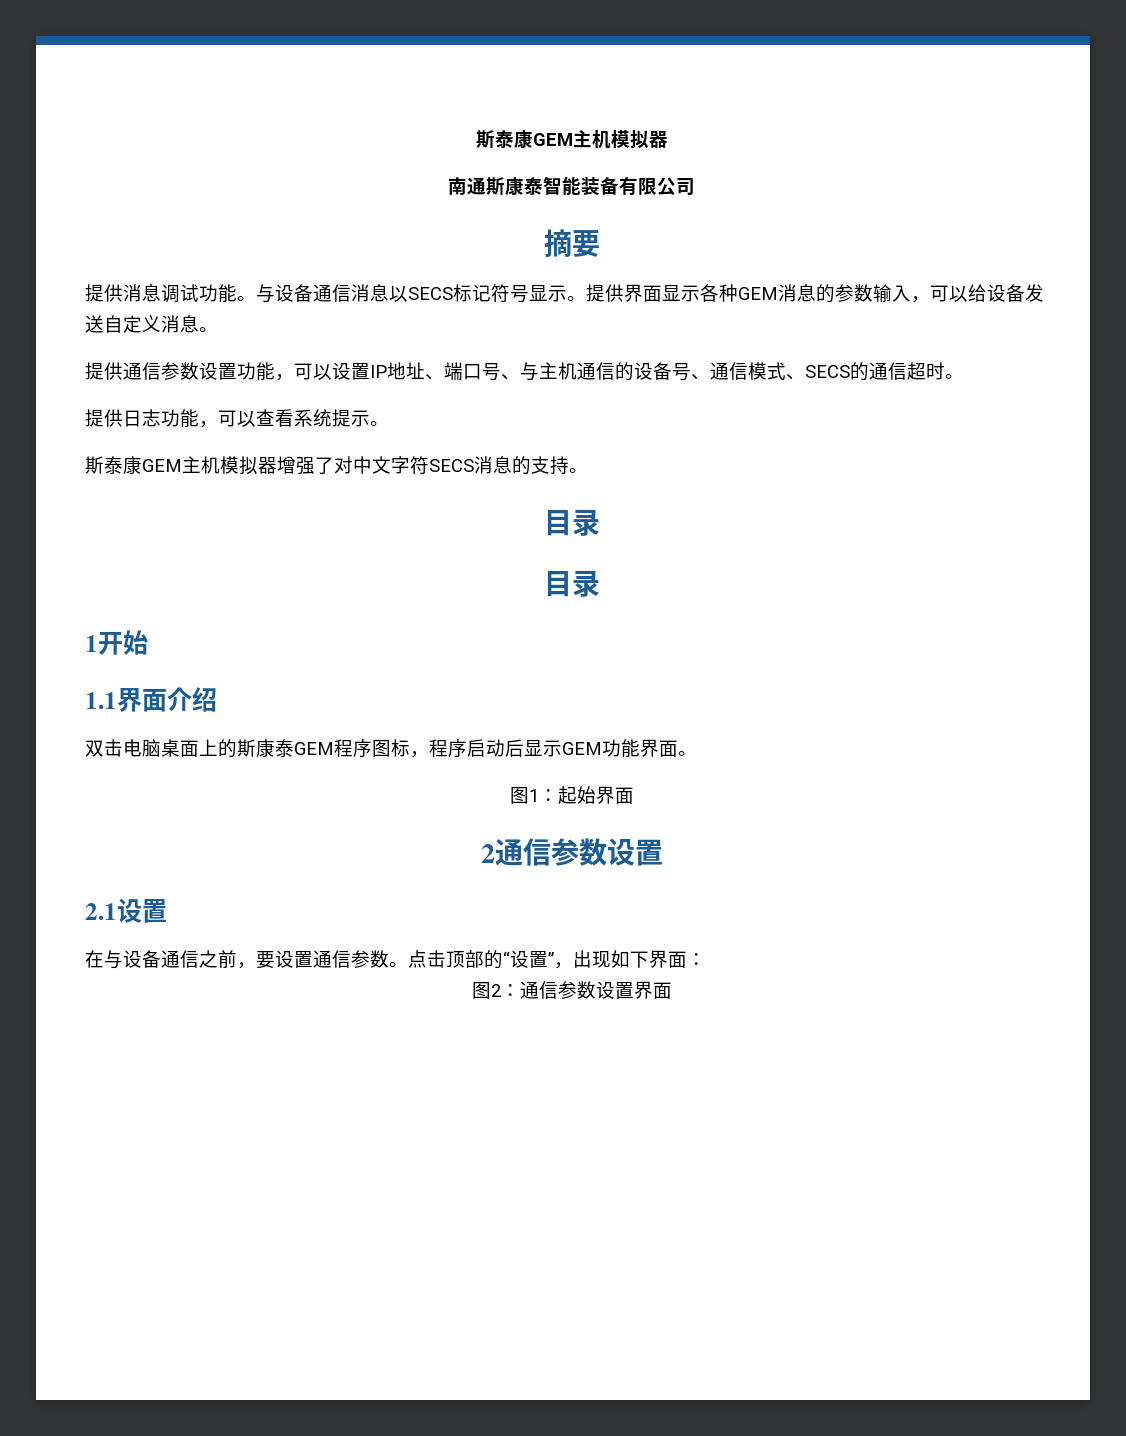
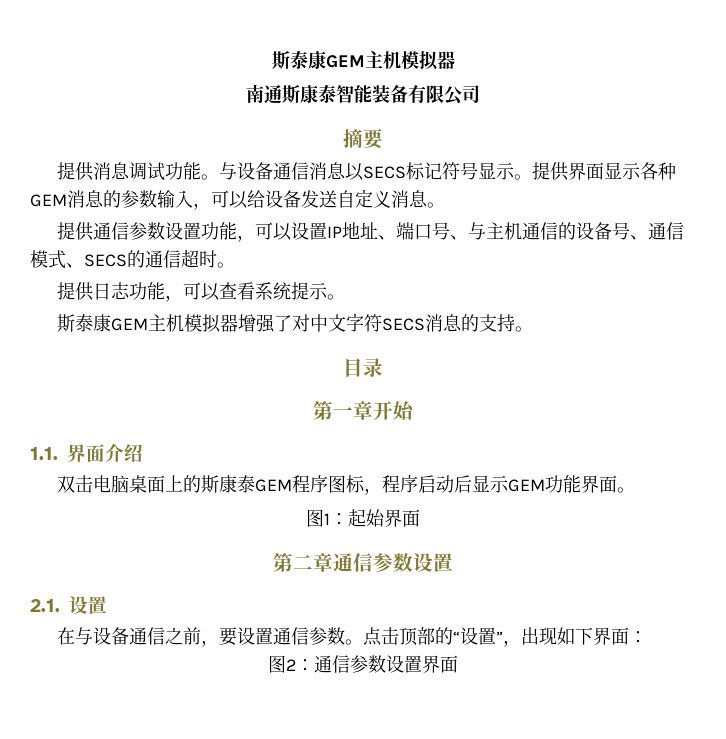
[543,570,600,597] [85,635,98,652] 目录 // 1 -> [313,401,373,420] 第一章
[85,692,117,709] 1.1 -> [30,447,58,460] 1.1.
[480,844,495,863] 2 -> [273,553,333,572] 第二章
[85,903,117,920] 2.1 -> [30,599,60,612] 2.1.

